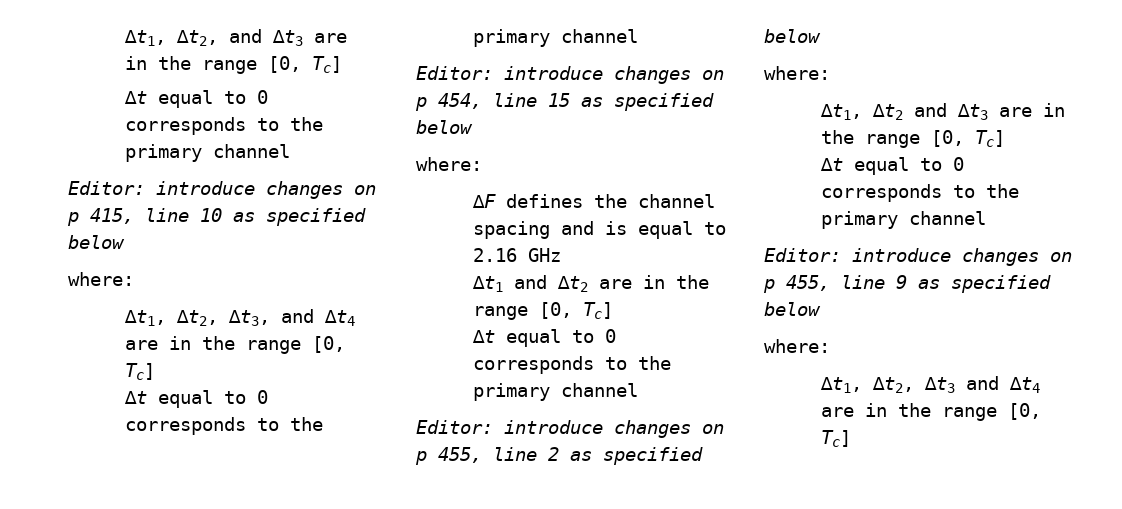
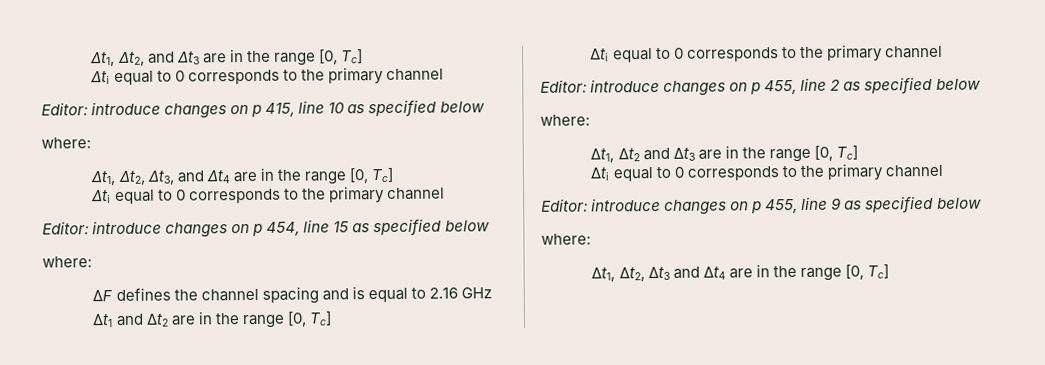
[123,91,147,104] ∆t -> [90,71,111,85] ∆ti
[123,391,147,404] ∆t -> [91,190,112,204] ∆ti
[471,330,495,343] ∆t -> [590,48,610,62] ∆ti
[819,158,843,171] ∆t -> [590,167,610,181] ∆ti

